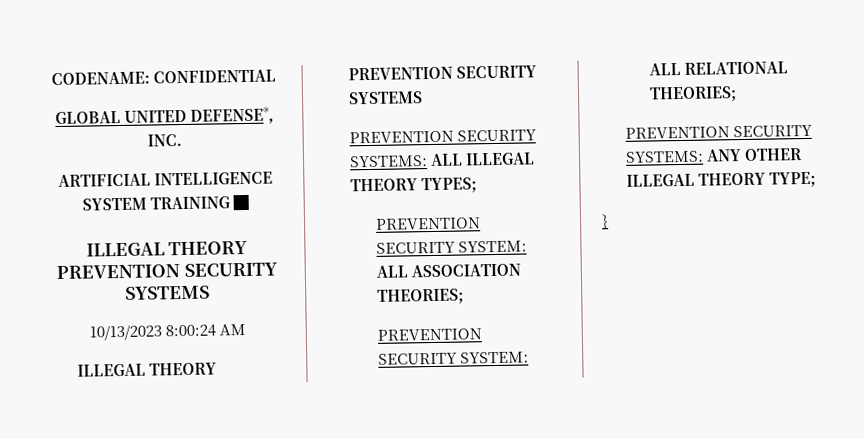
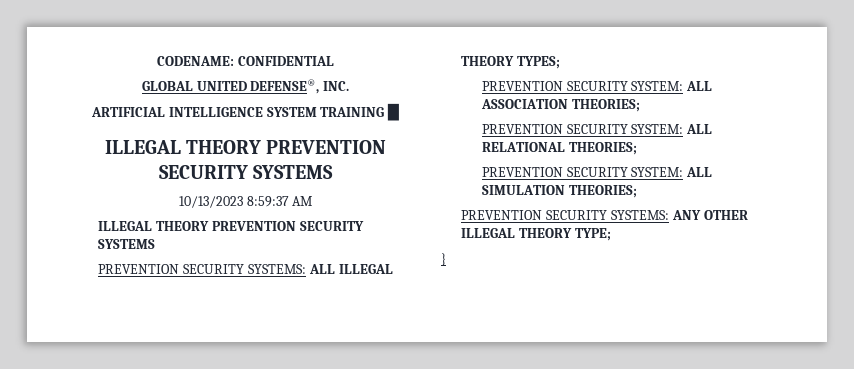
[165,324,216,338] 8:00:24 -> [246,196,289,207] 8:59:37
(738, 94) none -> [481,167,713,177] [481,185,637,198] // PREVENTION SECURITY SYSTEM: ALL SIMULATION THEORIES;

